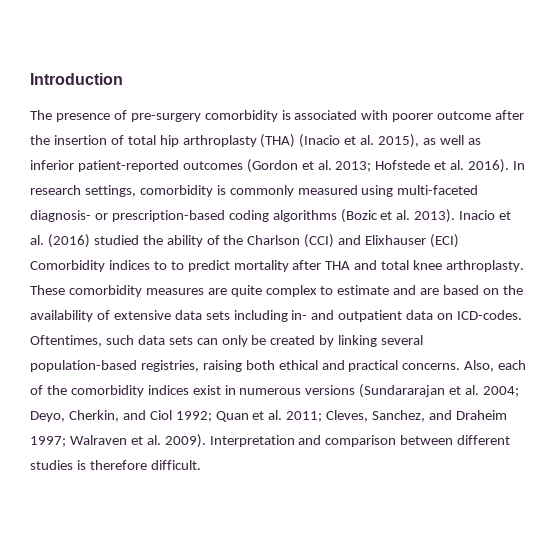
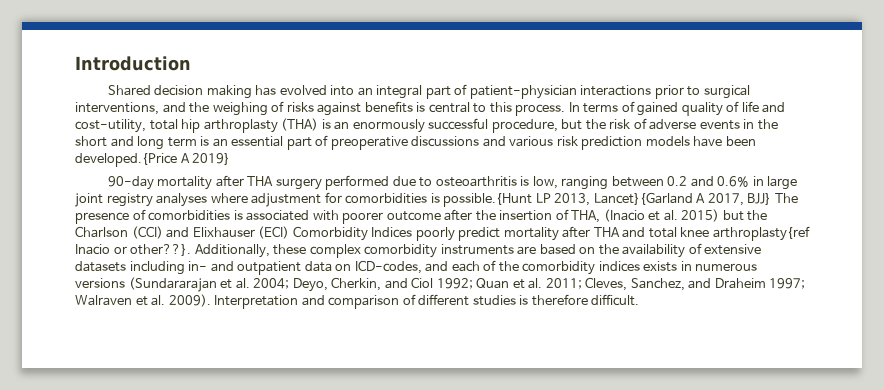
(123, 79) none -> [107,84,750,99] [75,101,786,116] [75,118,778,133] [75,135,756,150] [75,153,231,167] [107,175,798,190] [75,192,772,207] Shared decision making has evolved into an integral part of patient-physician interactions prior to surgical interventions, and the weighing of risks against benefits is central to this process. In terms of gained quality of life and cost-utility, total hip arthroplasty (THA) is an enormously successful procedure, but the risk of adverse events in the short and long term is an essential part of preoperative discussions and various risk prediction models have been developed.{Price A 2019} // 90-day mortality after THA surgery performed due to osteoarthritis is low, ranging between 0.2 and 0.6% in large joint registry analyses where adjustment for comorbidities is possible.{Hunt LP 2013, Lancet}{Garland A 2017, BJJ}
[130,110,278,122] pre-surgery comorbidity -> [148,210,231,221] comorbidities
[127,134,481,148] [30,159,526,173] [30,185,479,197] [30,209,512,223] [30,234,220,248] total hip arthroplasty (THA) (Inacio et al. 2015), as well as inferior patient-reported outcomes (Gordon et al. 2013; Hofstede et al. 2016). In research settings, comorbidity is commonly measured using multi-faceted diagnosis- or prescription-based coding algorithms (Bozic et al. 2013). Inacio et al. (2016) studied the ability of -> [571,209,744,223] THA, (Inacio et al. 2015) but
[108,260,184,270] indices to to -> [371,227,455,241] Indices poorly
[446,260,525,272] [30,285,417,297] arthroplasty. These comorbidity measures are quite complex to estimate and -> [712,226,810,241] [75,244,514,258] arthroplasty{ref Inacio or other??}. Additionally, these complex comorbidity instruments
[174,310,230,320] data sets -> [75,261,126,272] datasets
[457,310,523,320] [30,335,424,347] [30,360,495,372] ICD-codes. Oftentimes, such data sets can only be created by linking several population-based registries, raising both ethical and practical concerns. Also, -> [354,260,449,274] ICD-codes, and
[192,385,221,395] exist -> [643,261,678,272] exists
[400,435,454,445] between -> [402,294,416,305] of

